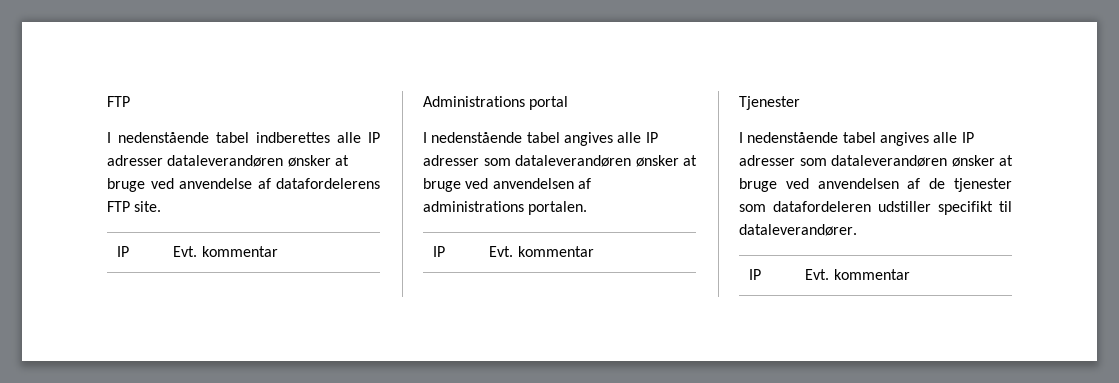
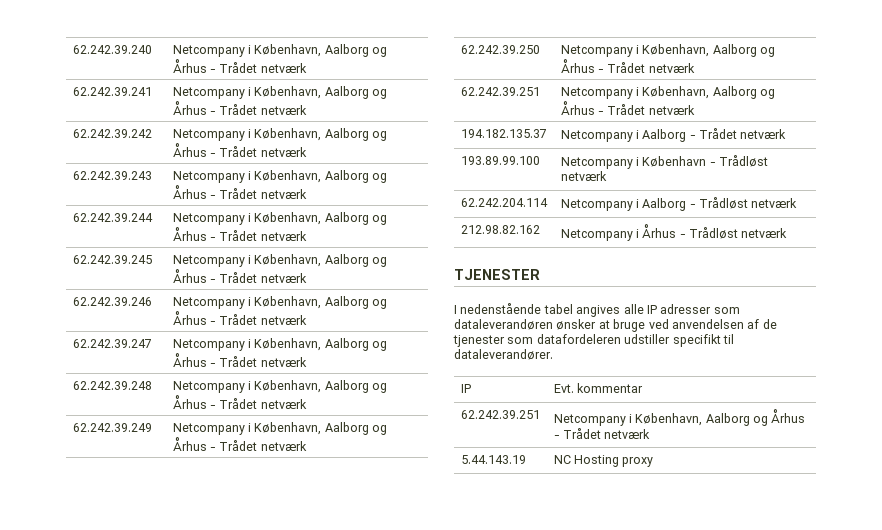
[107,96,130,107] [107,132,380,143] [107,155,349,167] [107,178,380,192] [107,201,162,212] [117,246,130,257] [173,246,278,257] [423,96,569,110] [423,132,658,146] [423,155,697,167] [423,178,591,192] [423,201,588,215] [433,246,446,257] [489,246,594,257] [739,96,800,110] FTP // I nedenstående tabel indberettes alle IP adresser dataleverandøren ønsker at bruge ved anvendelse af datafordelerens FTP site. // IP | Evt. kommentar // Administrations portal // I nedenstående tabel angives alle IP adresser som dataleverandøren ønsker at bruge ved anvendelsen af administrations portalen. // IP | Evt. kommentar // Tjenester -> [72,45,152,54] [172,44,388,57] [172,59,307,73] [72,87,152,96] [172,86,388,99] [172,101,307,115] [72,129,152,138] [172,128,388,141] [172,143,307,157] [72,171,152,180] [172,170,388,183] [172,185,307,199] [72,213,153,222] [172,212,388,225] [172,227,307,241] [72,255,152,264] [172,254,388,267] [172,269,307,283] [72,297,152,306] [172,296,388,309] [172,311,307,325] [72,339,152,348] [172,338,388,351] [172,353,307,367] [72,381,152,390] [172,380,388,393] [172,395,307,409] [72,423,152,432] [172,422,388,435] [172,437,307,451] [460,45,540,54] [560,44,776,57] [560,59,695,73] [460,87,540,96] [560,86,776,99] [560,101,695,115] [460,129,547,138] [560,128,787,142] [460,156,540,165] [560,155,769,169] [560,171,607,181] [460,198,548,207] [560,197,798,211] [460,225,540,234] [560,224,788,241] [454,269,540,280] 62.242.39.240 | Netcompany i København, Aalborg og Århus - Trådet netværk // 62.242.39.241 | Netcompany i København, Aalborg og Århus - Trådet netværk // 62.242.39.242 | Netcompany i København, Aalborg og Århus - Trådet netværk // 62.242.39.243 | Netcompany i København, Aalborg og Århus - Trådet netværk // 62.242.39.244 | Netcompany i København, Aalborg og Århus - Trådet netværk // 62.242.39.245 | Netcompany i København, Aalborg og Århus - Trådet netværk // 62.242.39.246 | Netcompany i København, Aalborg og Århus - Trådet netværk // 62.242.39.247 | Netcompany i København, Aalborg og Århus - Trådet netværk // 62.242.39.248 | Netcompany i København, Aalborg og Århus - Trådet netværk // 62.242.39.249 | Netcompany i København, Aalborg og Århus - Trådet netværk // 62.242.39.250 | Netcompany i København, Aalborg og Århus - Trådet netværk // 62.242.39.251 | Netcompany i København, Aalborg og Århus - Trådet netværk // 194.182.135.37 | Netcompany i Aalborg - Trådet netværk // 193.89.99.100 | Netcompany i København - Trådløst netværk // 62.242.204.114 | Netcompany i Aalborg - Trådløst netværk // 212.98.82.162 | Netcompany i Århus - Trådløst netværk // TJENESTER
(910, 274) none -> [460,410,540,419] [553,409,806,426] [553,428,651,439] [460,455,526,464] [553,455,654,467] // 62.242.39.251 | Netcompany i København, Aalborg og Århus - Trådet netværk // 5.44.143.19 | NC Hosting proxy

